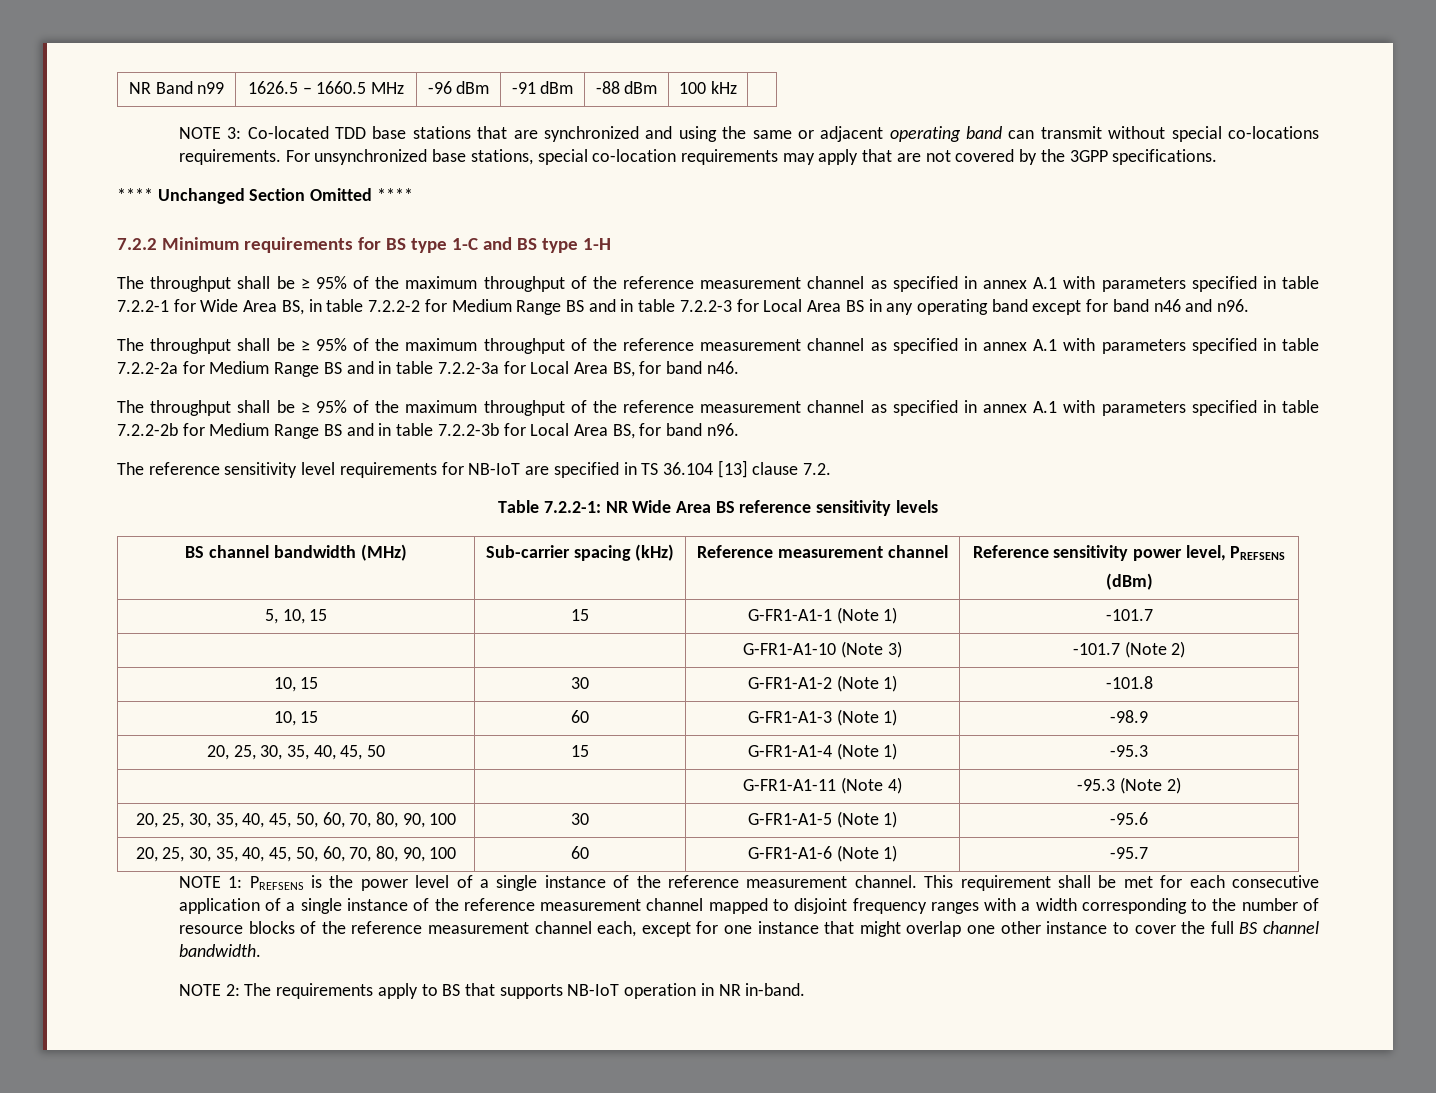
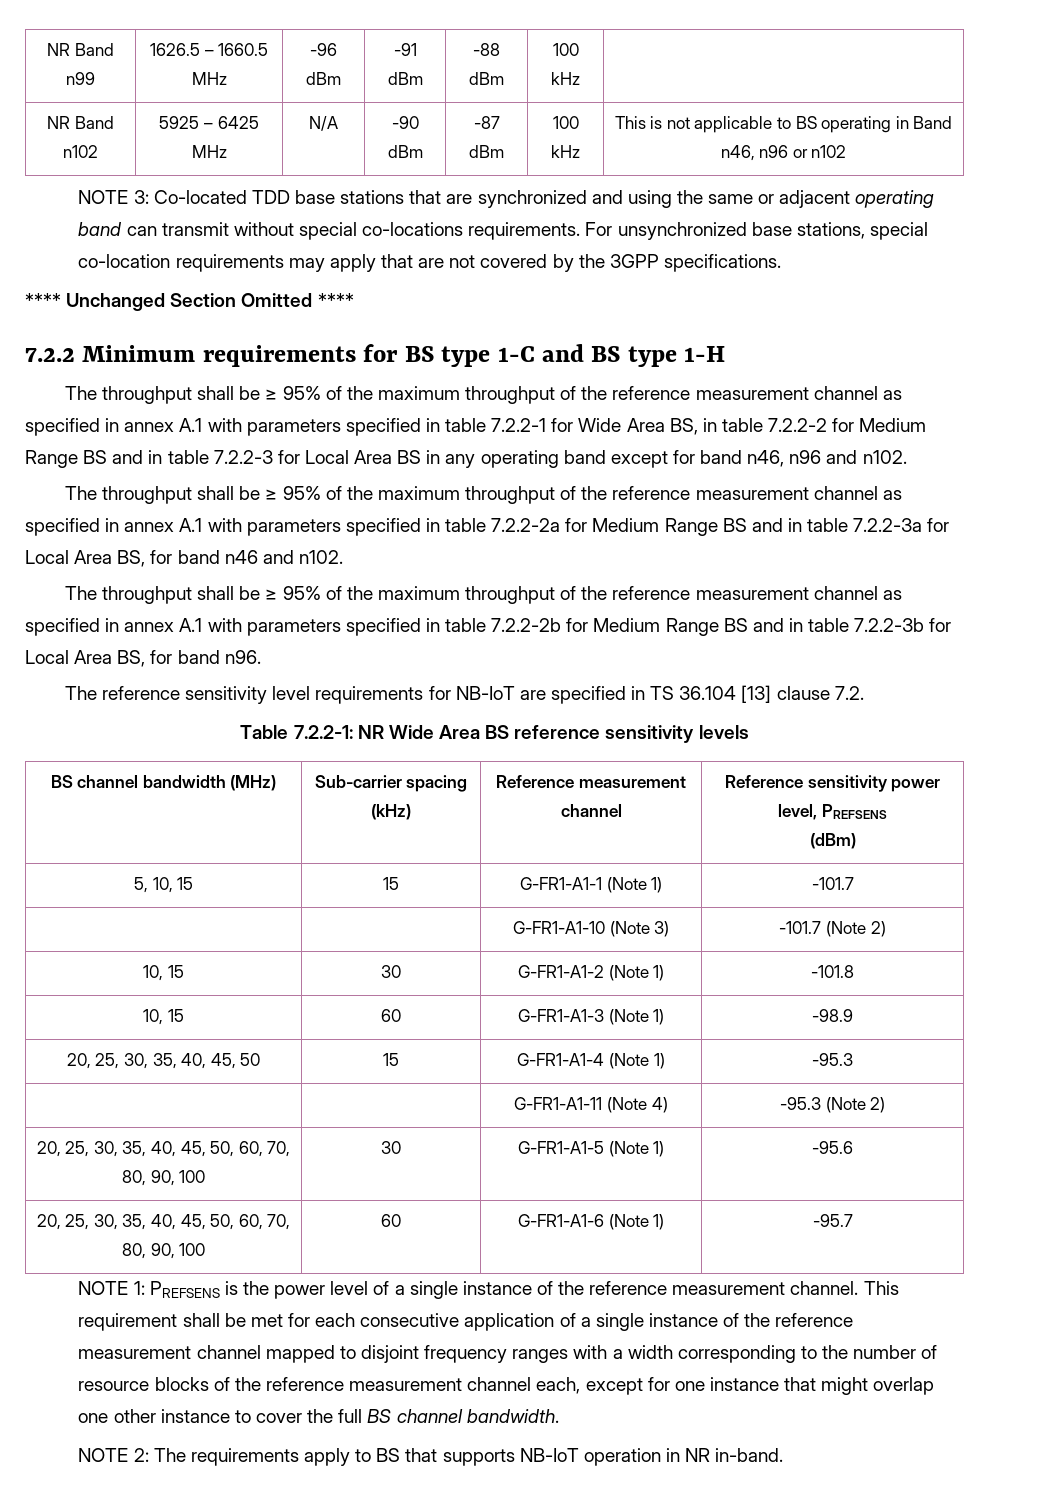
(737, 87) none -> [47,116,114,129] [63,145,98,158] [159,116,259,129] [191,145,227,158] [309,116,338,131] [391,116,419,129] [387,145,423,158] [473,116,500,129] [469,145,504,158] [552,116,579,129] [551,145,580,158] [614,116,953,133] [720,145,847,161] // NR Band n102 | 5925 – 6425 MHz | N/A | -90 dBm | -87 dBm | 100 kHz | This is not applicable to BS operating in Band n46, n96 or n102
[1153,299,1250,312] n46 and n96. -> [747,450,907,467] n46, n96 and n102.
[706,361,739,374] n46. -> [224,550,343,564] n46 and n102.

